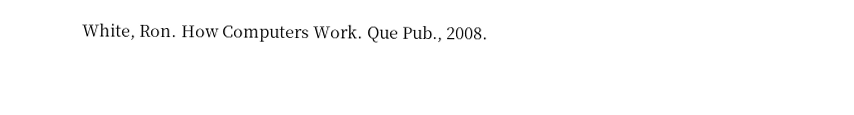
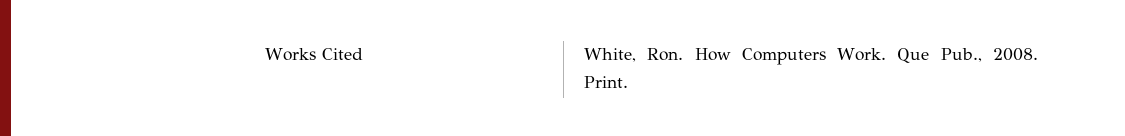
(82, 31) none -> [265,48,363,61] Works Cited //
(489, 33) none -> [584,76,628,88] Print.

